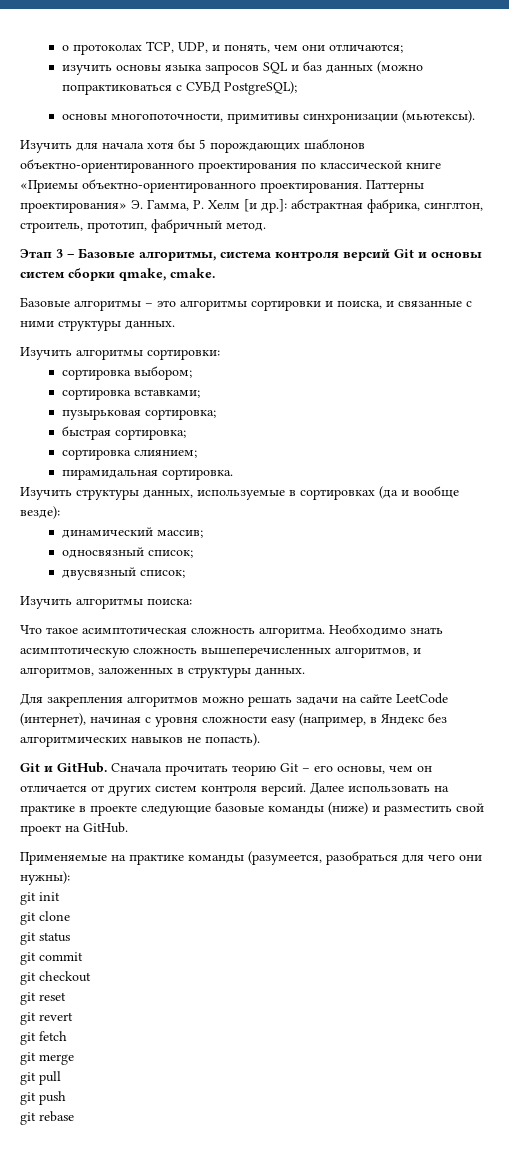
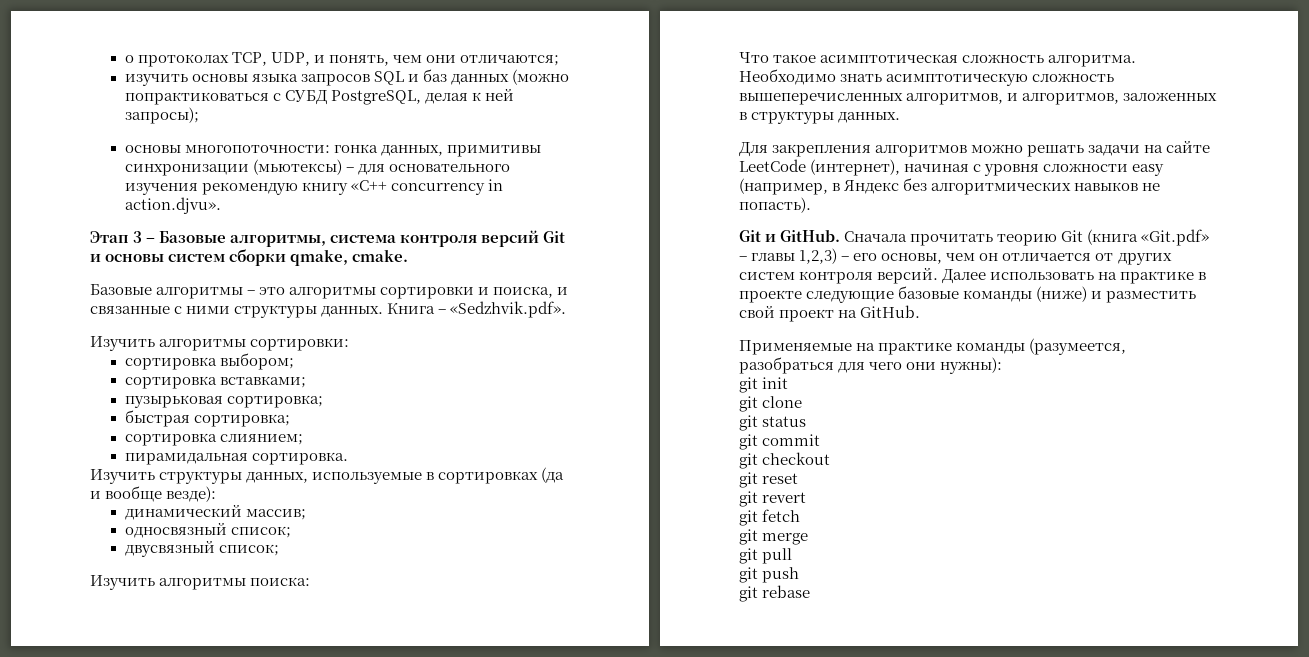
[224,81,298,95] [62,110,476,124] [20,139,365,153] [20,159,441,173] [20,179,424,193] [20,199,483,213] [20,219,266,233] PostgreSQL); // основы многопоточности, примитивы синхронизации (мьютексы). // Изучить для начала хотя бы 5 порождающих шаблонов объектно-ориентированного проектирования по классической книге «Приемы объектно-ориентированного проектирования. Паттерны проектирования» Э. Гамма, Р. Хелм [и др.]: абстрактная фабрика, синглтон, строитель, прототип, фабричный метод. -> [330,88,514,105] [124,107,199,124] [124,144,541,157] [124,159,510,176] [124,179,503,195] [124,197,221,214] PostgreSQL, делая к ней запросы); // основы многопоточности: гонка данных, примитивы синхронизации (мьютексы) – для основательного изучения рекомендую книгу «C++ concurrency in action.djvu».
(175, 325) none -> [387,301,567,318] Книга – «Sedzhvik.pdf».
(299, 767) none -> [1087,229,1210,246] [739,248,838,264] (книга «Git.pdf» – главы 1,2,3)

